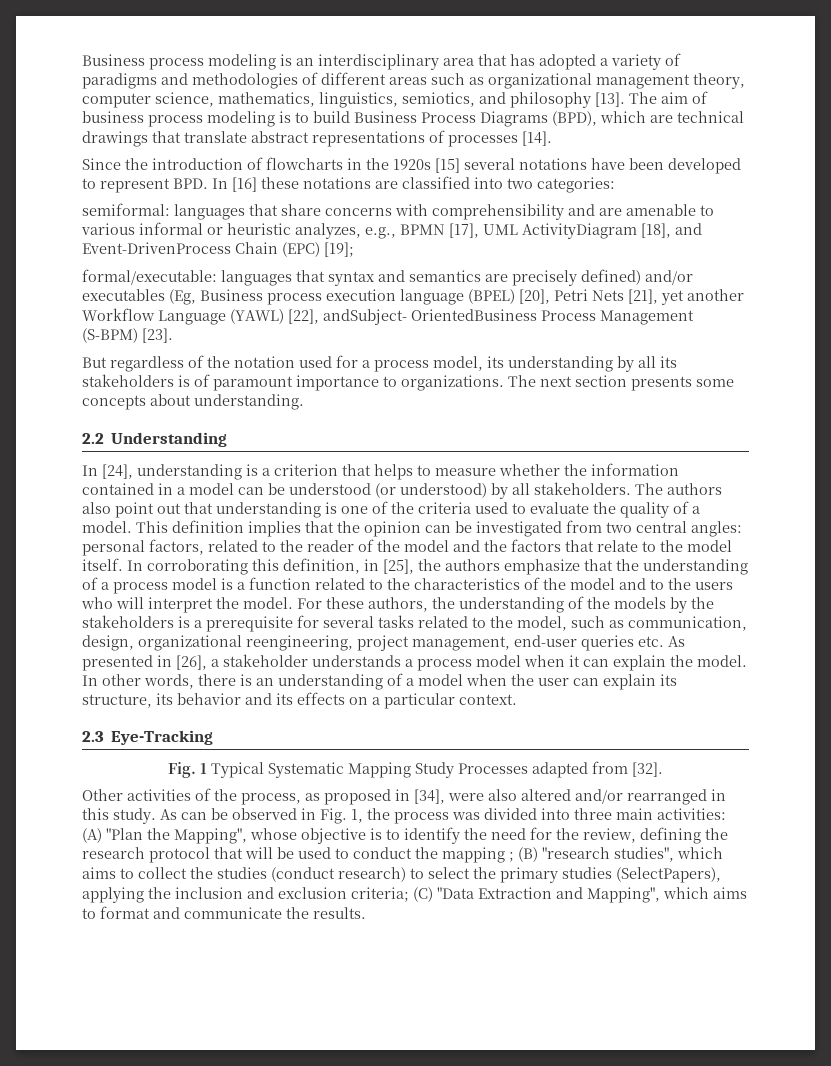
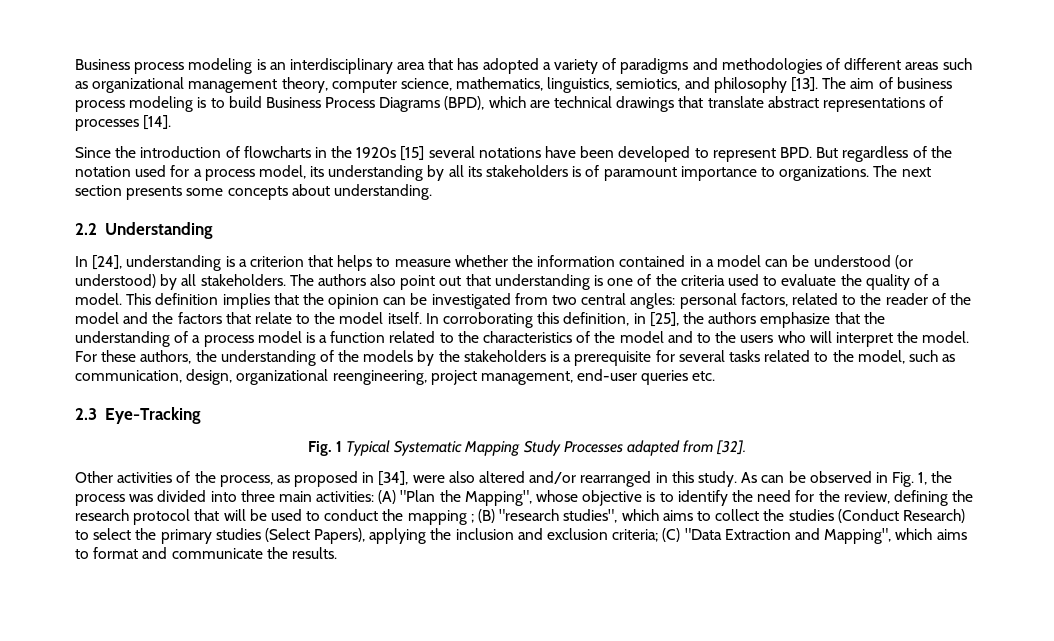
[212,176,615,193] [82,203,714,220] [81,222,702,239] [82,242,354,257] [82,269,693,286] [82,289,744,305] [82,308,694,325] [82,328,173,343] In [16] these notations are classified into two categories: // semiformal: languages that share concerns with comprehensibility and are amenable to various informal or heuristic analyzes, e.g., BPMN [17], UML ActivityDiagram [18], and Event-DrivenProcess Chain (EPC) [19]; // formal/executable: languages that syntax and semantics are precisely defined) and/or executables (Eg, Business process execution language (BPEL) [20], Petri Nets [21], yet another Workflow Language (YAWL) [22], andSubject- OrientedBusiness Process Management (S-BPM) [23]. // -> (812, 152) none
[668,636,685,647] [82,654,747,671] [82,673,677,690] [82,692,517,709] As presented in [26], a stakeholder understands a process model when it can explain the model. In other words, there is an understanding of a model when the user can explain its structure, its behavior and its effects on a particular context. -> (716, 376) none
[271,867,406,882] (conduct research) -> [837,509,965,523] (Conduct Research)
[616,867,721,883] (SelectPapers), -> [264,528,366,544] (Select Papers),

